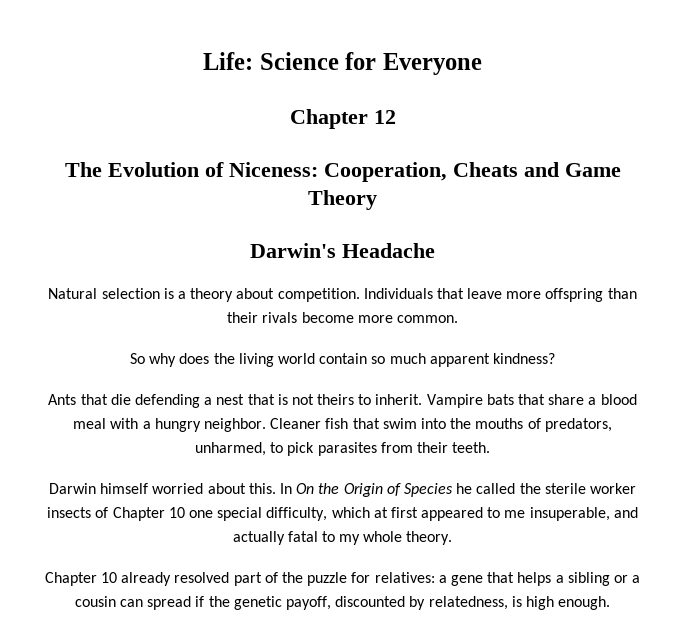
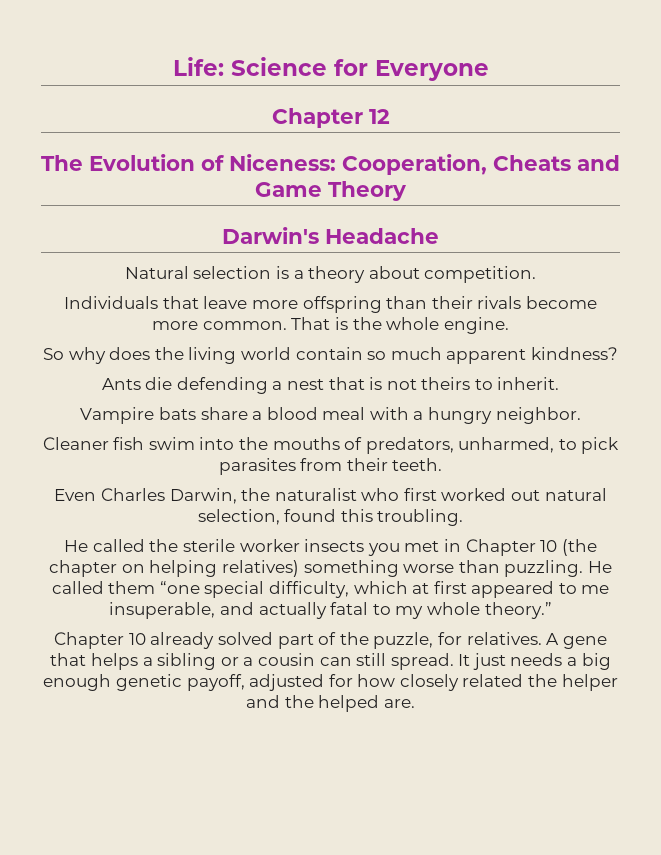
(360, 295) none -> (537, 274) //
(458, 319) none -> [291,317,509,334] That is the whole engine.
[80,394,108,405] that -> (141, 384) none
(423, 399) none -> (560, 383) //
[518,394,546,405] that -> (196, 413) none
(267, 425) none -> (581, 415) //
[352,418,380,429] that -> (145, 443) none
[49,483,473,497] Darwin himself worried about this. In On the Origin of Species he -> [54,488,607,504] [197,509,464,526] [64,540,89,552] Even Charles Darwin, the naturalist who first worked out natural selection, found this troubling. // He
[95,507,213,521] of Chapter 10 one -> [367,539,597,556] [49,560,612,577] [51,581,200,594] you met in Chapter 10 (the chapter on helping relatives) something worse than puzzling. He called them “one
[406,531,453,545] theory. -> [484,602,552,619] theory.”
[174,572,230,583] resolved -> [218,632,274,645] solved
[307,572,447,586] puzzle for relatives: a -> [373,632,560,649] puzzle, for relatives. A
[147,596,611,610] spread if the genetic payoff, discounted by relatedness, is high enough. -> [356,653,611,670] [43,674,618,691] [246,695,415,712] still spread. It just needs a big enough genetic payoff, adjusted for how closely related the helper and the helped are.

